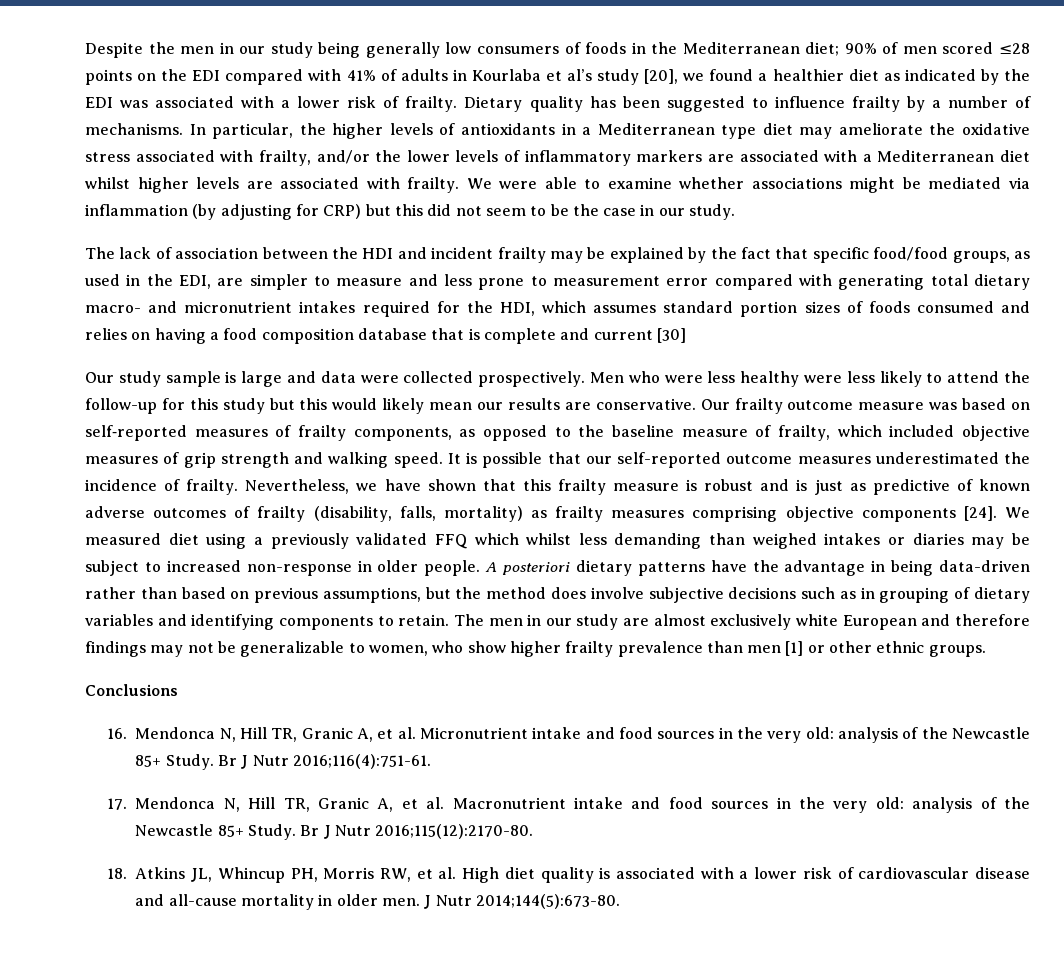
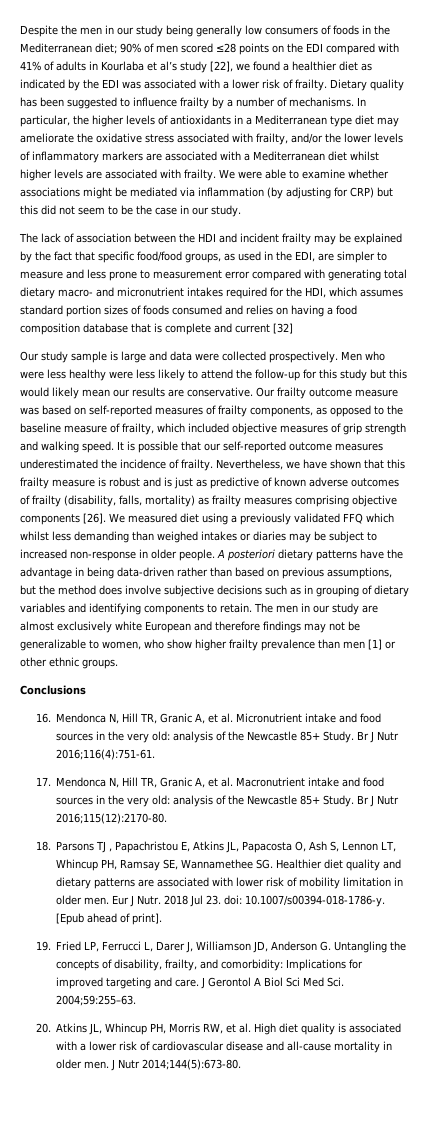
[644,69,679,84] [20], -> [210,61,233,72] [22],
[656,328,686,343] [30] -> [273,323,293,334] [32]
[963,506,997,521] [24]. -> [83,513,106,524] [26].
(128, 873) none -> [56,841,397,853] [56,859,402,871] [56,877,404,889] [56,895,386,907] [56,913,163,925] [35,941,407,953] [56,959,364,971] [56,977,345,989] [56,995,137,1006] [35,1023,51,1033] Parsons TJ , Papachristou E, Atkins JL, Papacosta O, Ash S, Lennon LT, Whincup PH, Ramsay SE, Wannamethee SG. Healthier diet quality and dietary patterns are associated with lower risk of mobility limitation in older men. Eur J Nutr. 2018 Jul 23. doi: 10.1007/s00394-018-1786-y. [Epub ahead of print]. // 19. Fried LP, Ferrucci L, Darer J, Williamson JD, Anderson G. Untangling the concepts of disability, frailty, and comorbidity: Implications for improved targeting and care. J Gerontol A Biol Sci Med Sci. 2004;59:255–63. // 20.

